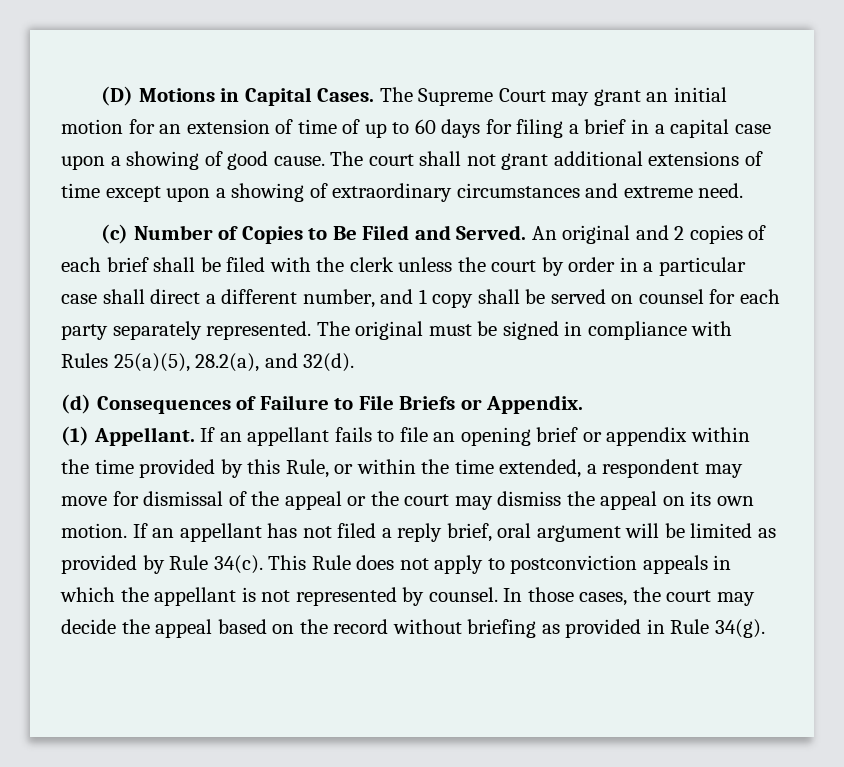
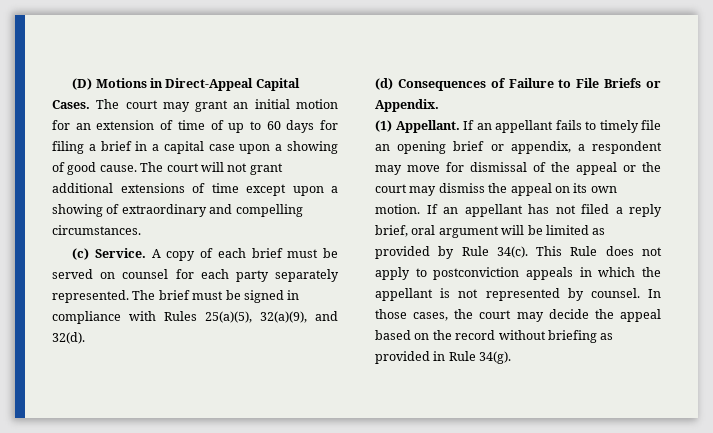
(240, 95) none -> [165,78,254,91] Direct-Appeal
[418,88,546,106] Supreme Court -> [125,100,158,109] court
[419,151,462,166] shall -> [200,162,224,172] will
[456,183,744,198] [100,224,767,244] [61,257,747,276] [61,289,520,308] circumstances and extreme need. // (c) Number of Copies to Be Filed and Served. An original and 2 copies of each brief shall be filed with the clerk unless the court by order in a particular case shall direct a different number, and 1 copy shall -> [209,204,303,217] [52,225,141,235] [72,248,319,261] and compelling circumstances. // (c) Service. A copy of each brief must
[355,321,424,340] original -> [158,290,190,300] brief
[195,353,260,372] 28.2(a), -> [260,311,307,323] 32(a)(9),
(395, 436) none -> [599,120,639,133] timely
[606,427,750,446] [61,459,582,478] appendix within the time provided by this Rule, or within the time extended, -> [510,141,571,154] appendix,

